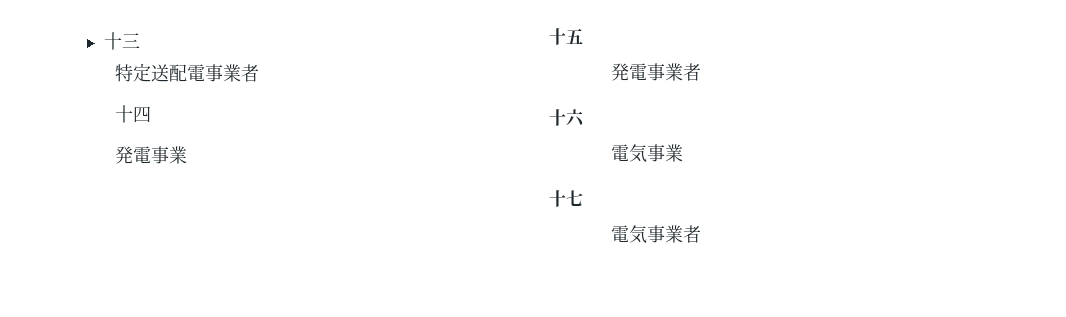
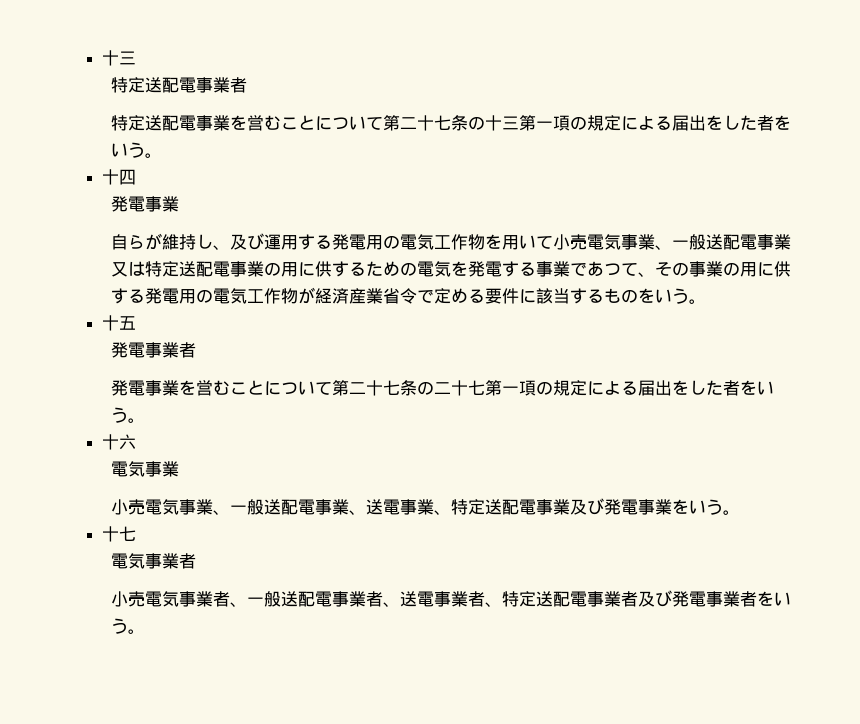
[114,105,151,123] [114,146,187,164] [549,28,583,45] [610,63,701,81] [549,109,585,127] [610,144,683,162] [549,190,583,207] [610,225,701,243] 十四 // 発電事業 // 十五 // 発電事業者 // 十六 // 電気事業 // 十七 // 電気事業者 -> [111,115,792,131] [111,142,163,158] [101,169,136,185] [111,196,180,212] [111,233,792,250] [111,261,792,277] [111,287,707,304] [101,315,136,331] [111,342,197,358] [111,380,775,396] [111,407,146,423] [101,434,136,450] [111,461,180,477] [111,498,741,515] [101,526,136,542] [111,553,197,569] [111,590,792,607] [111,618,146,634] 特定送配電事業を営むことについて第二十七条の十三第一項の規定による届出をした者をいう。 // 十四 // 発電事業 // 自らが維持し、及び運用する発電用の電気工作物を用いて小売電気事業、一般送配電事業又は特定送配電事業の用に供するための電気を発電する事業であつて、その事業の用に供する発電用の電気工作物が経済産業省令で定める要件に該当するものをいう。 // 十五 // 発電事業者 // 発電事業を営むことについて第二十七条の二十七第一項の規定による届出をした者をいう。 // 十六 // 電気事業 // 小売電気事業、一般送配電事業、送電事業、特定送配電事業及び発電事業をいう。 // 十七 // 電気事業者 // 小売電気事業者、一般送配電事業者、送電事業者、特定送配電事業者及び発電事業者をいう。

